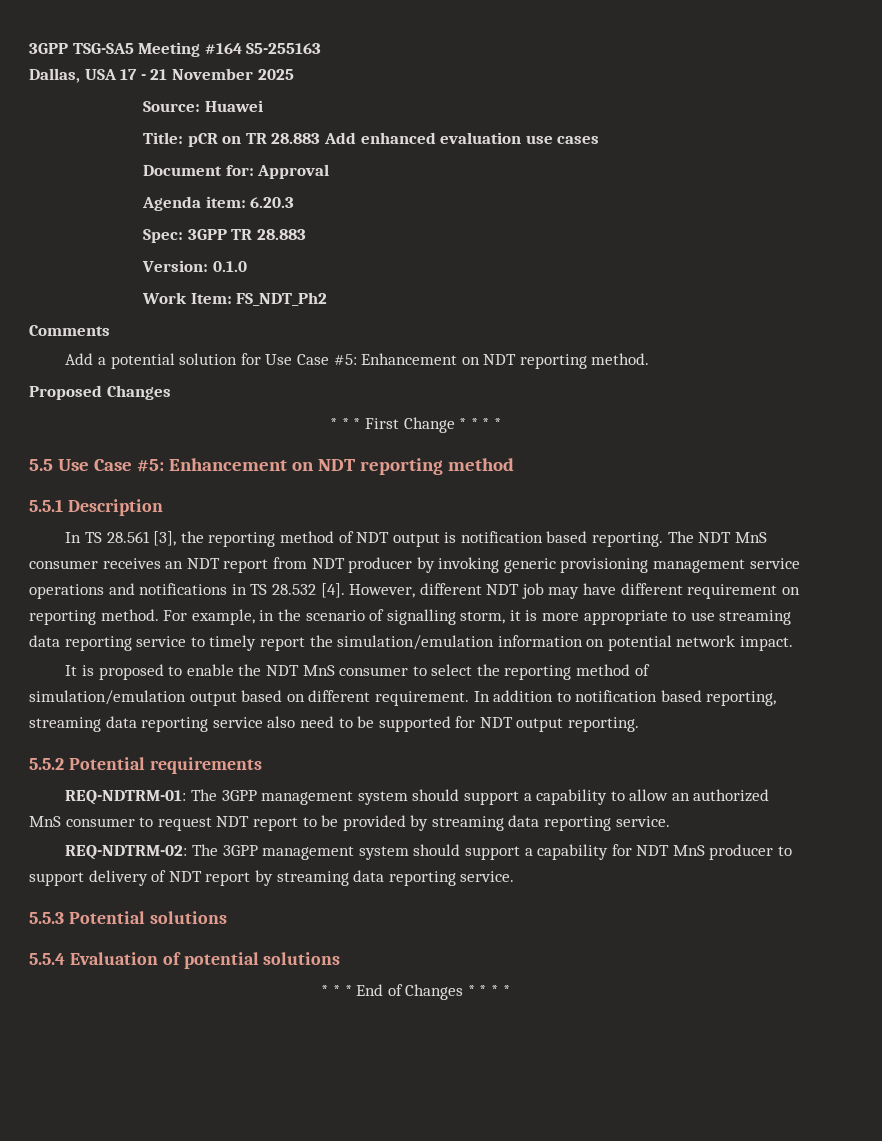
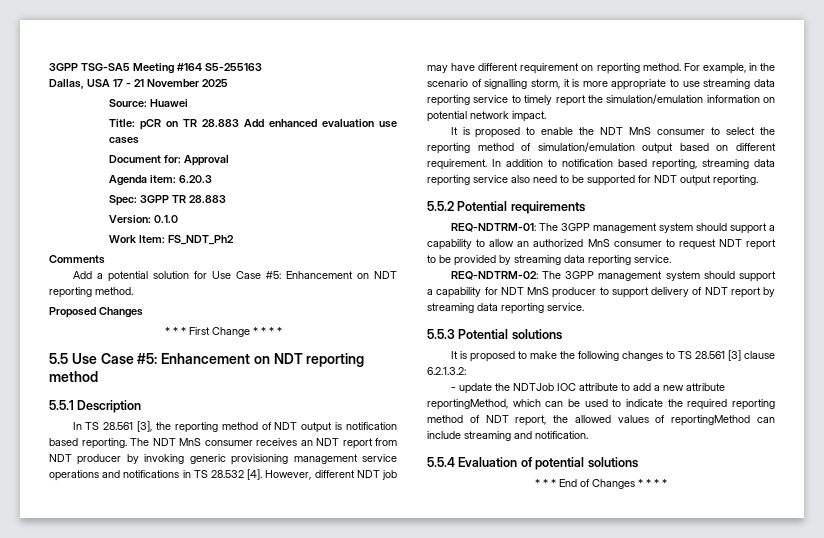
(227, 917) none -> [450,350,775,362] [427,367,466,375] [450,383,725,394] [427,399,775,410] [427,415,775,426] [427,431,588,441] // It is proposed to make the following changes to TS 28.561 [3] clause 6.2.1.3.2: // - update the NDTJob IOC attribute to add a new attribute reportingMethod, which can be used to indicate the required reporting method of NDT report, the allowed values of reportingMethod can include streaming and notification.

